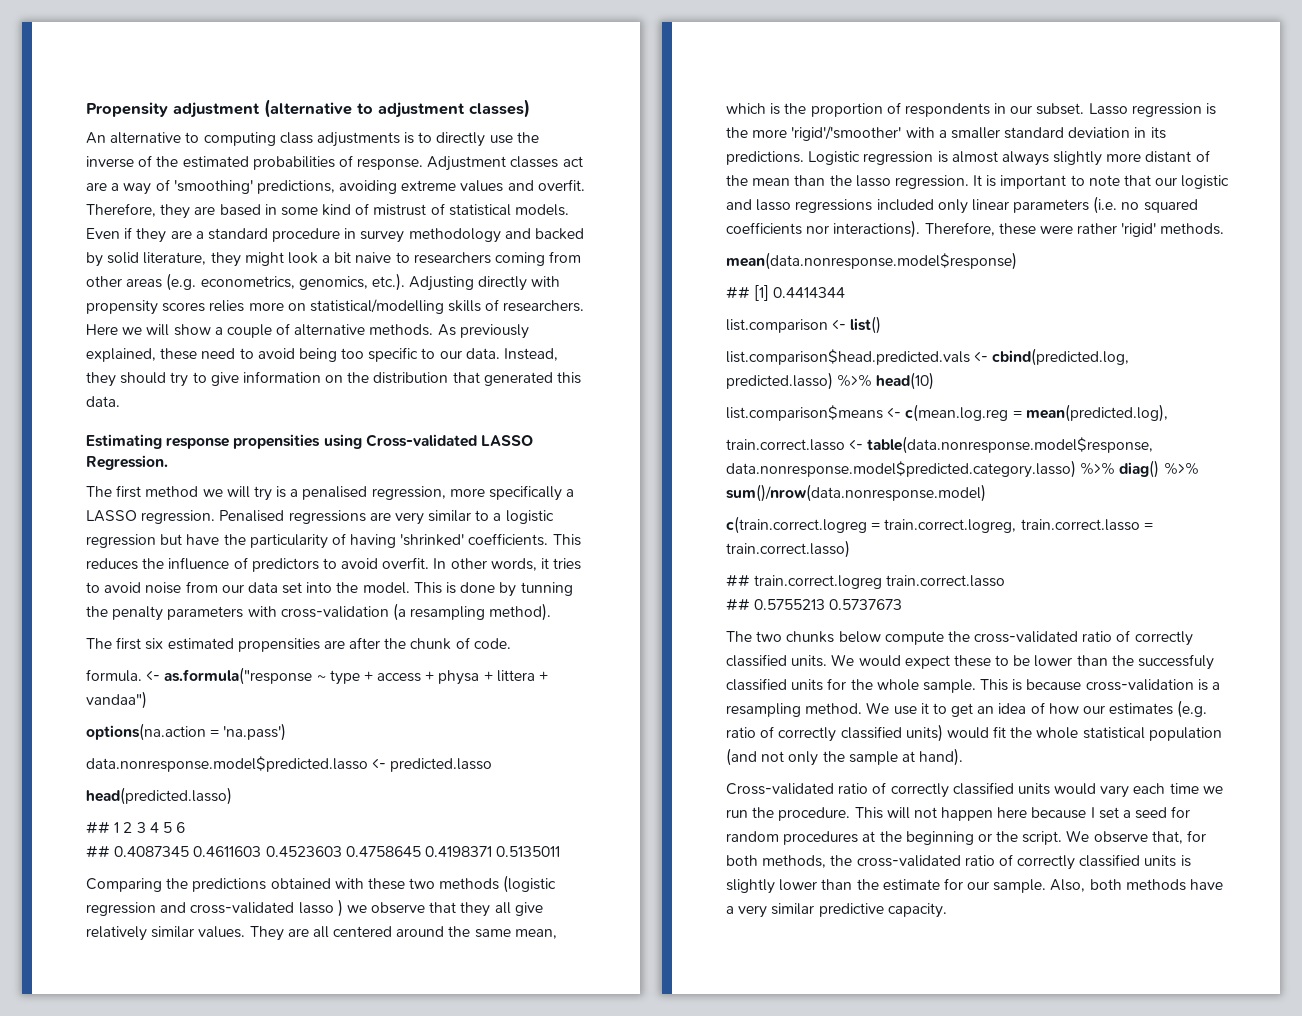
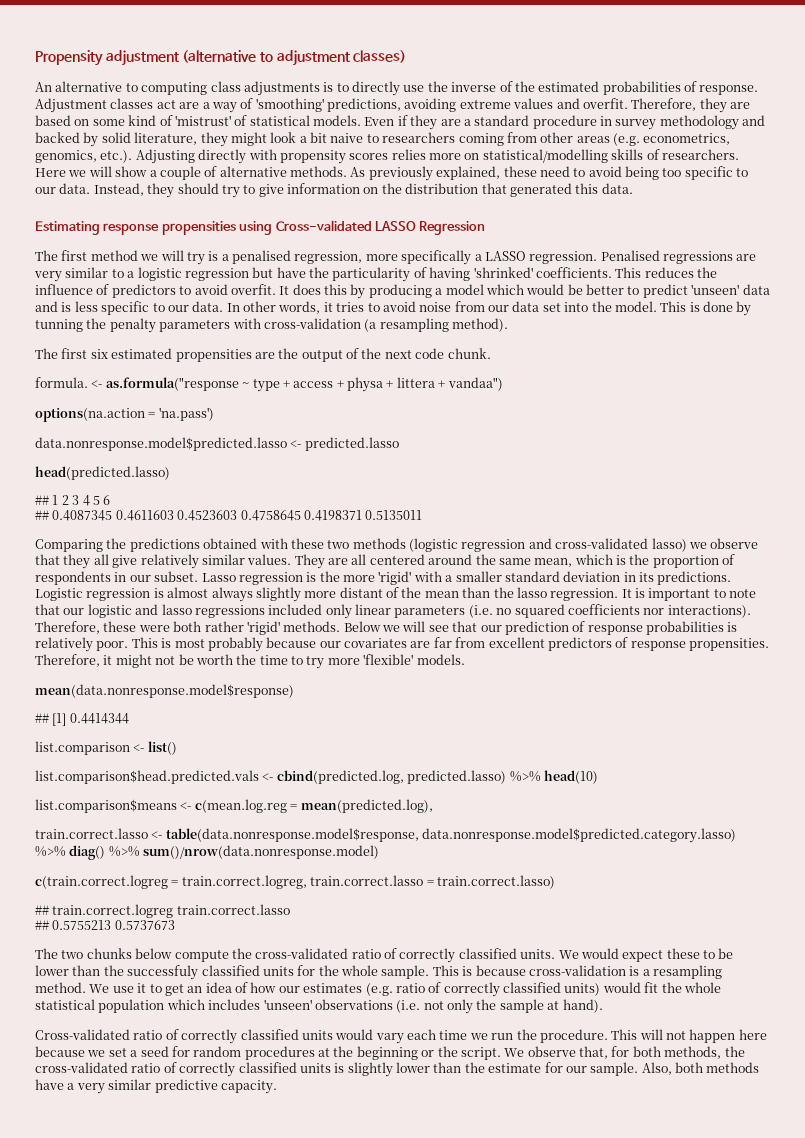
[264,204,277,215] in -> [74,119,90,126] on
[373,204,427,216] mistrust -> [174,115,231,126] 'mistrust'
[86,455,168,470] Regression. -> [419,221,486,235] Regression
(430, 563) none -> [279,284,770,299] [35,301,224,315] It does this by producing a model which would be better to predict 'unseen' data and is less specific to our data.
[349,637,511,650] after the chunk of code. -> [278,348,491,362] the output of the next code chunk.
[298,899,343,917] lasso ) -> [651,538,687,552] lasso)
[791,126,902,141] 'rigid'/'smoother' -> [378,571,412,585] 'rigid'
(1073, 229) none -> [173,621,202,632] both
(1225, 229) none -> [343,621,738,635] [35,637,769,652] [35,654,465,669] Below we will see that our prediction of response probabilities is relatively poor. This is most probably because our covariates are far from excellent predictors of response propensities. Therefore, it might not be worth the time to try more 'flexible' models.
[726,748,757,766] (and -> [166,999,421,1013] which includes 'unseen' observations (i.e.
[1090,807,1095,818] I -> [87,1050,106,1057] we

